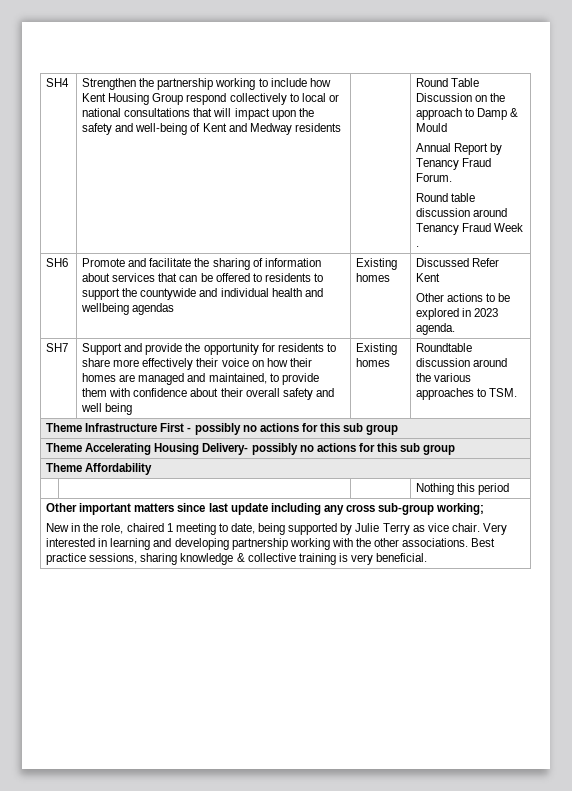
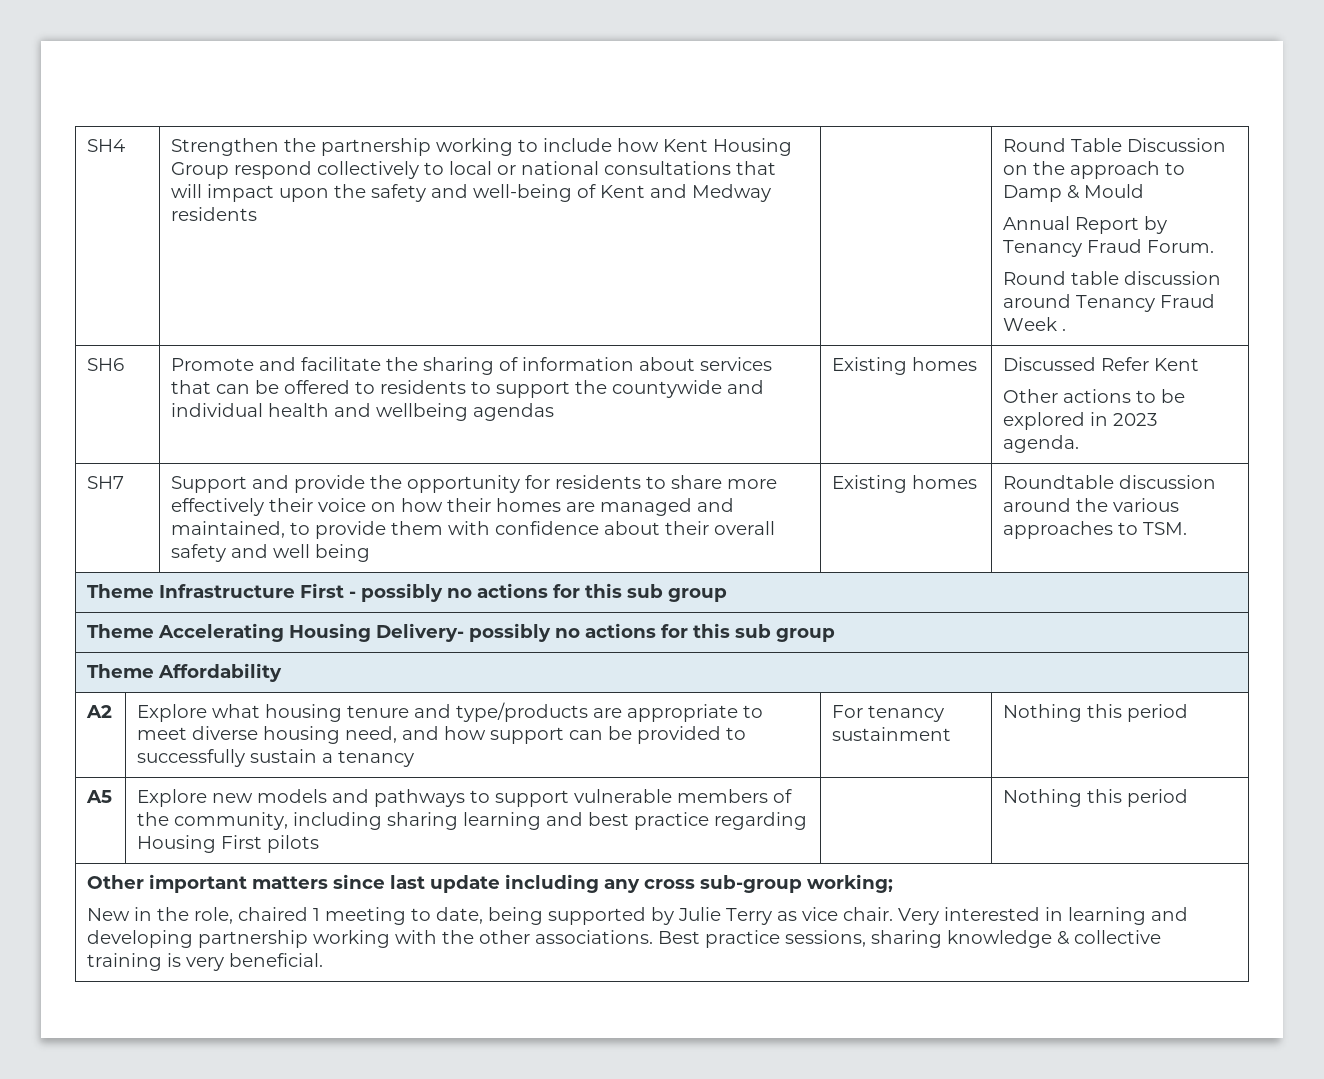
(153, 469) | -> [86,705,113,718] [137,702,764,722] [137,726,747,744] [137,749,415,767] [832,705,945,722] [832,727,952,741] [1003,704,1189,722] [86,790,113,803] [137,789,793,807] [137,812,808,830] [137,835,320,853] A2 | Explore what housing tenure and type/products are appropriate to meet diverse housing need, and how support can be provided to successfully sustain a tenancy | For tenancy sustainment | Nothing this period // A5 | Explore new models and pathways to support vulnerable members of the community, including sharing learning and best practice regarding Housing First pilots

